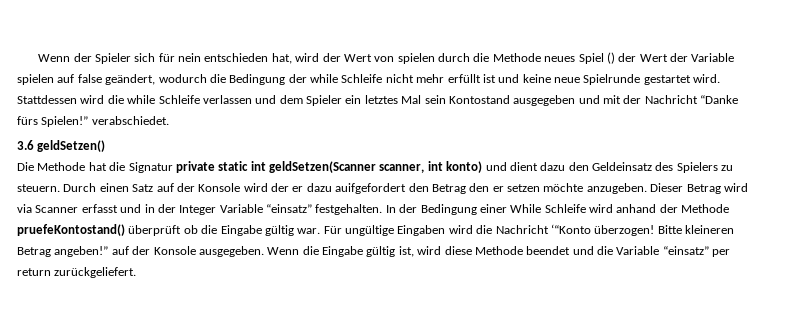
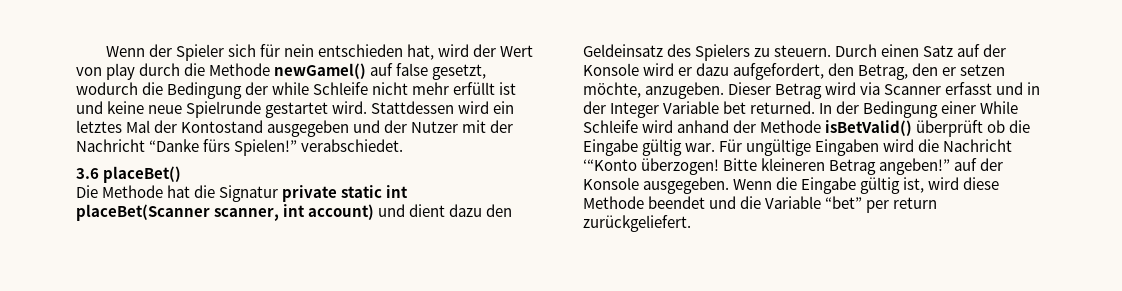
[397,53,435,64] spielen -> [106,63,136,80] play
[544,52,735,64] [17,74,54,85] neues Spiel () der Wert der Variable spielen -> [274,63,367,79] newGamel()
[105,74,156,85] geändert, -> [432,64,487,80] gesetzt,
[107,95,342,106] die while Schleife verlassen und dem Spieler -> (490, 107) none
[424,95,446,104] sein -> [154,120,178,133] der
(600, 99) none -> [384,120,459,133] der Nutzer
[37,140,106,152] geldSetzen() -> [103,166,182,183] placeBet()
[269,161,376,173] geldSetzen(Scanner -> [76,204,210,221] placeBet(Scanner
[446,161,483,173] konto) -> [308,204,375,220] account)
[271,183,289,192] der -> (675, 69) none
[335,183,466,194] auifgefordert den Betrag -> [733,63,909,80] aufgefordert, den Betrag,
[543,183,584,192] möchte -> [583,82,641,98] möchte,
[266,204,383,215] “einsatz” festgehalten. -> [723,101,816,114] bet returned.
[17,224,125,236] pruefeKontostand() -> [825,120,913,136] isBetValid()
[662,246,709,255] “einsatz” -> [825,196,863,209] “bet”

